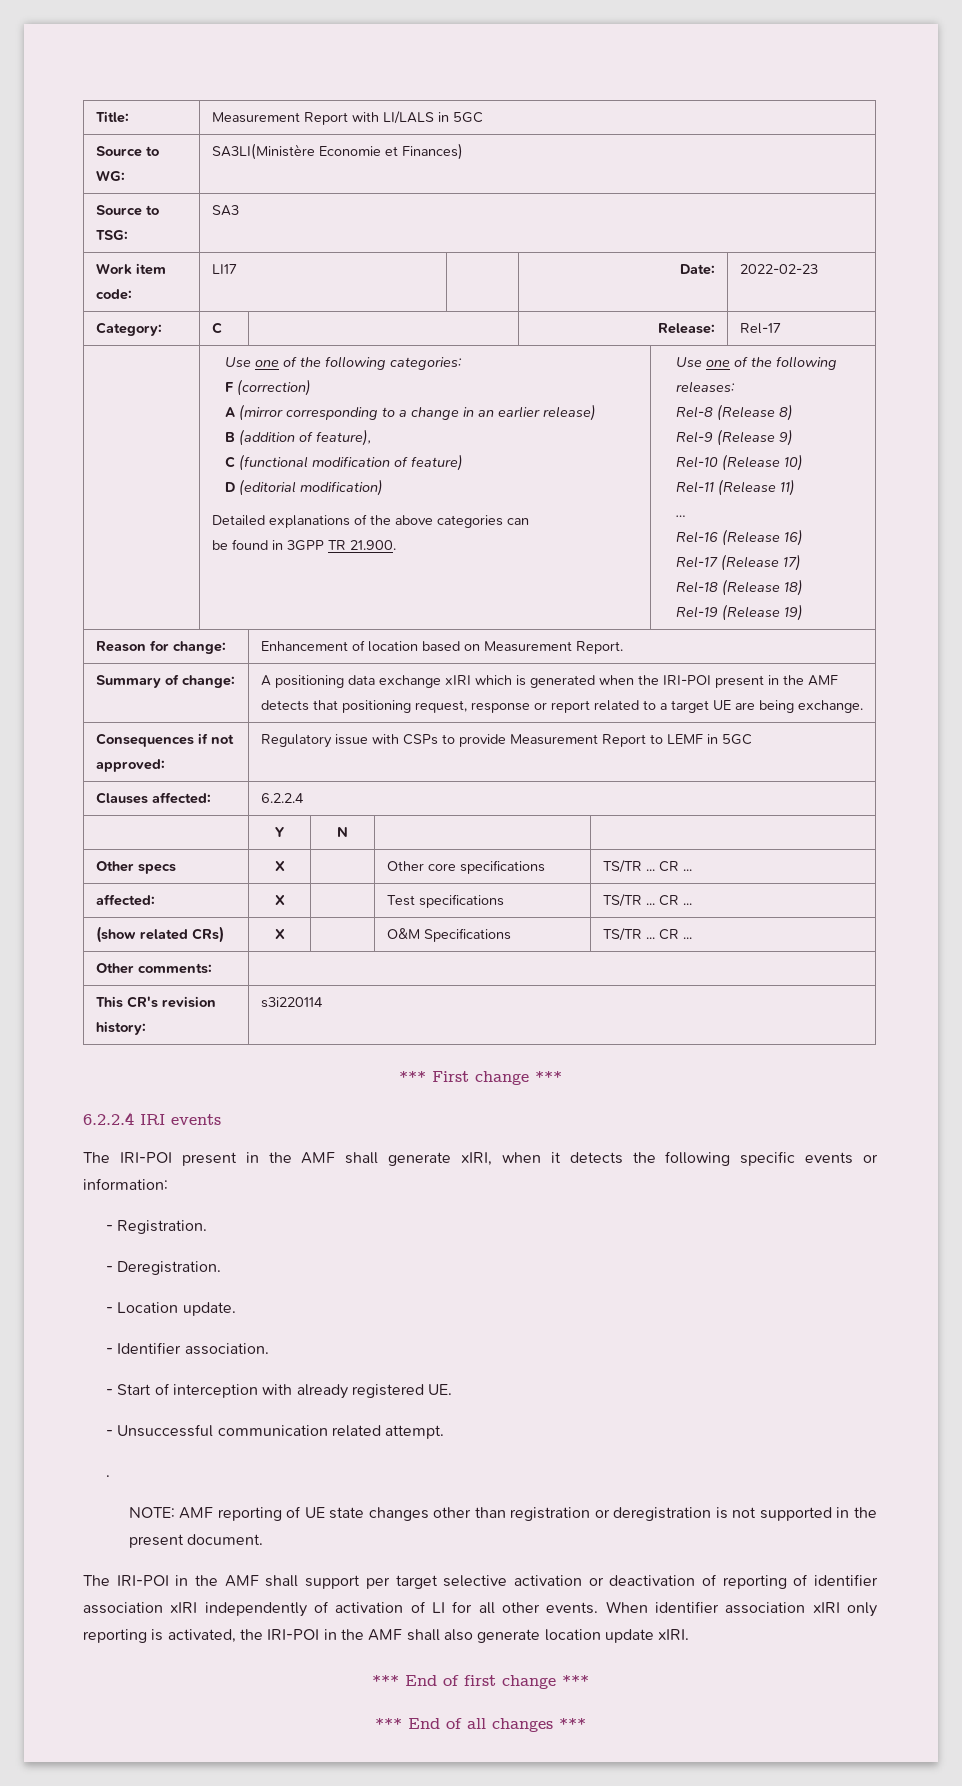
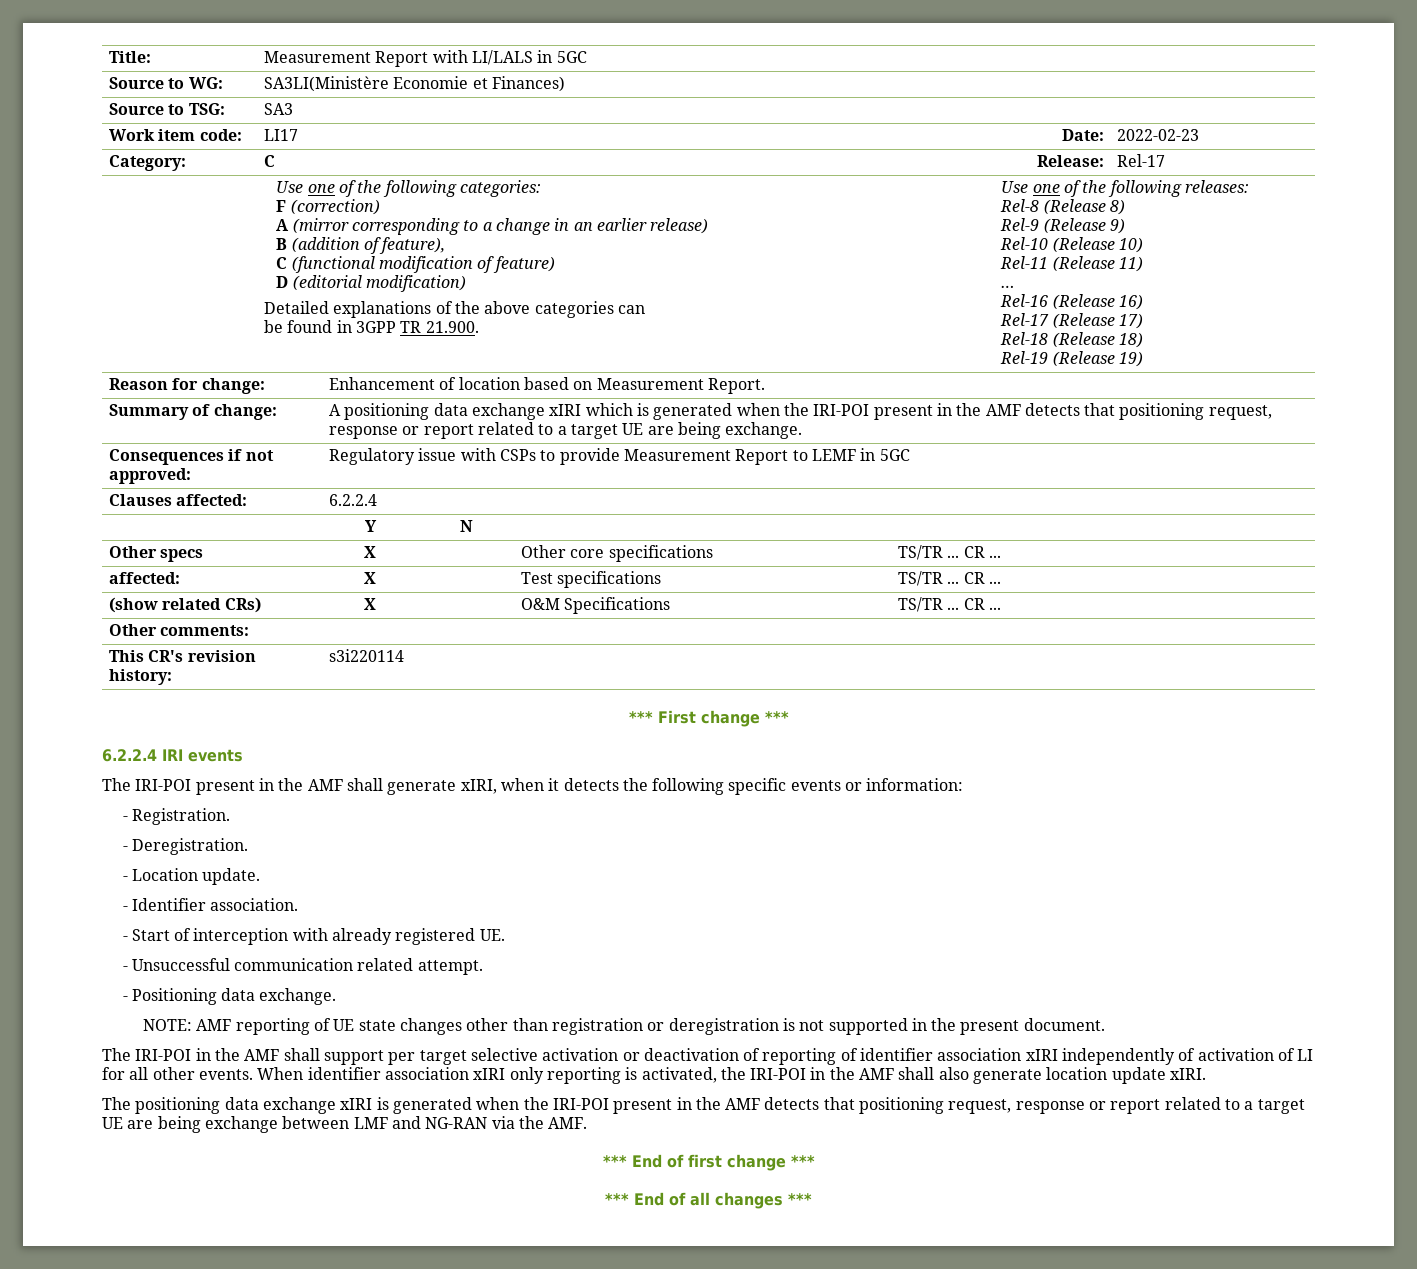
[105,1475,110,1477] . -> [122,988,337,1005] - Positioning data exchange.
(690, 1634) none -> [102,1097,1305,1114] [102,1116,588,1133] // The positioning data exchange xIRI is generated when the IRI-POI present in the AMF detects that positioning request, response or report related to a target UE are being exchange between LMF and NG-RAN via the AMF.

